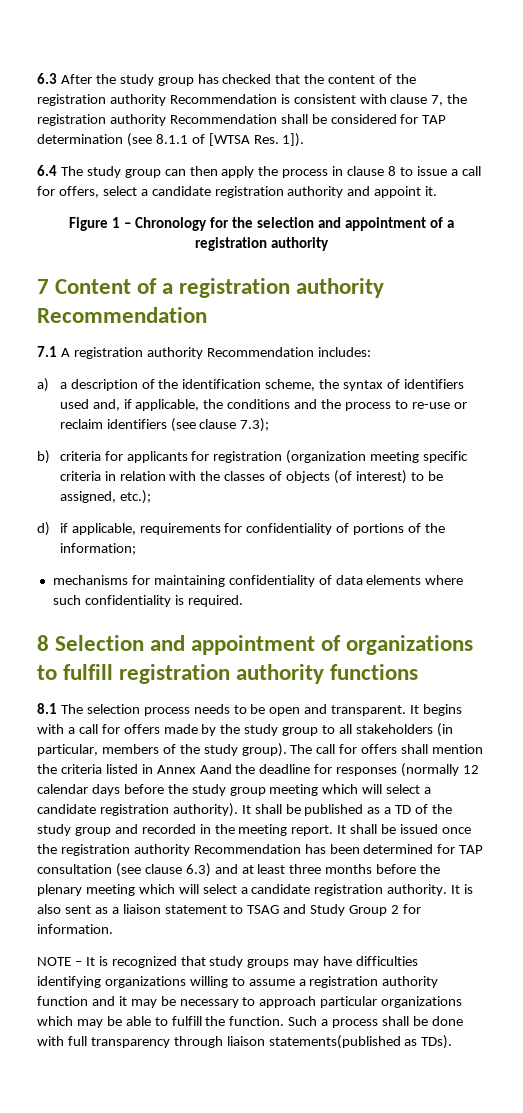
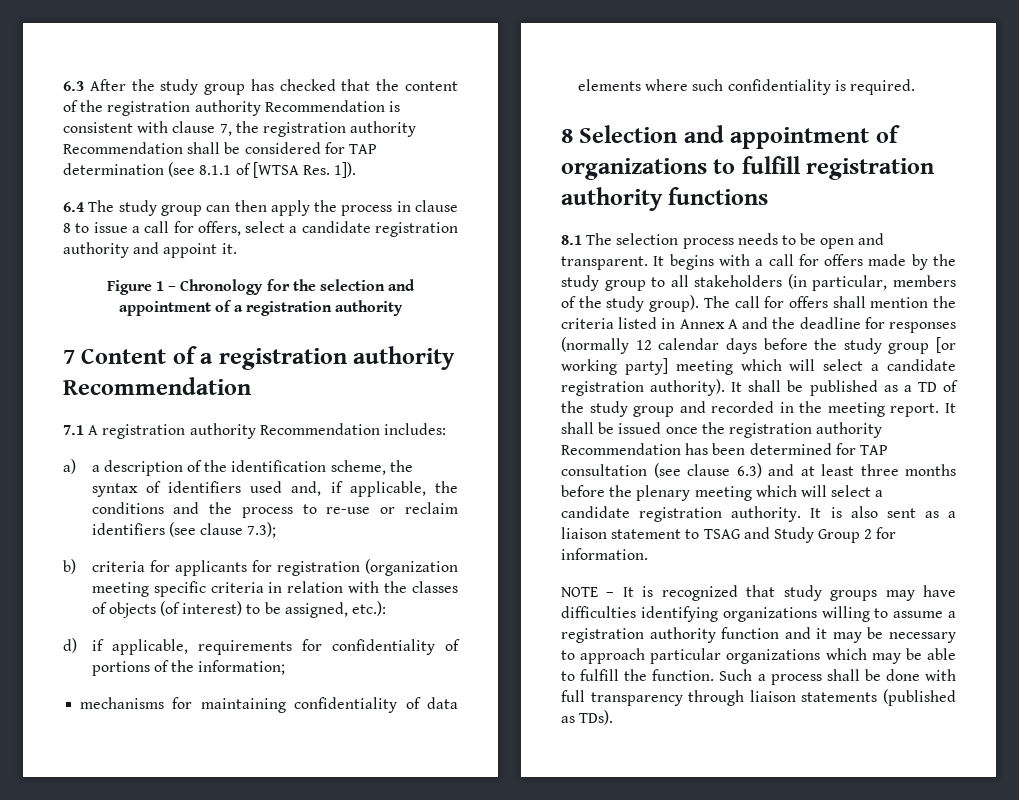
[119,490,151,504] etc.); -> [351,601,386,616] etc.):
[199,764,232,774] Aand -> [727,317,769,329] A and
(266, 791) none -> [936,337,956,353] [561,358,668,375] [or working party]
[268,1035,401,1049] statements(published -> [801,689,956,706] statements (published

